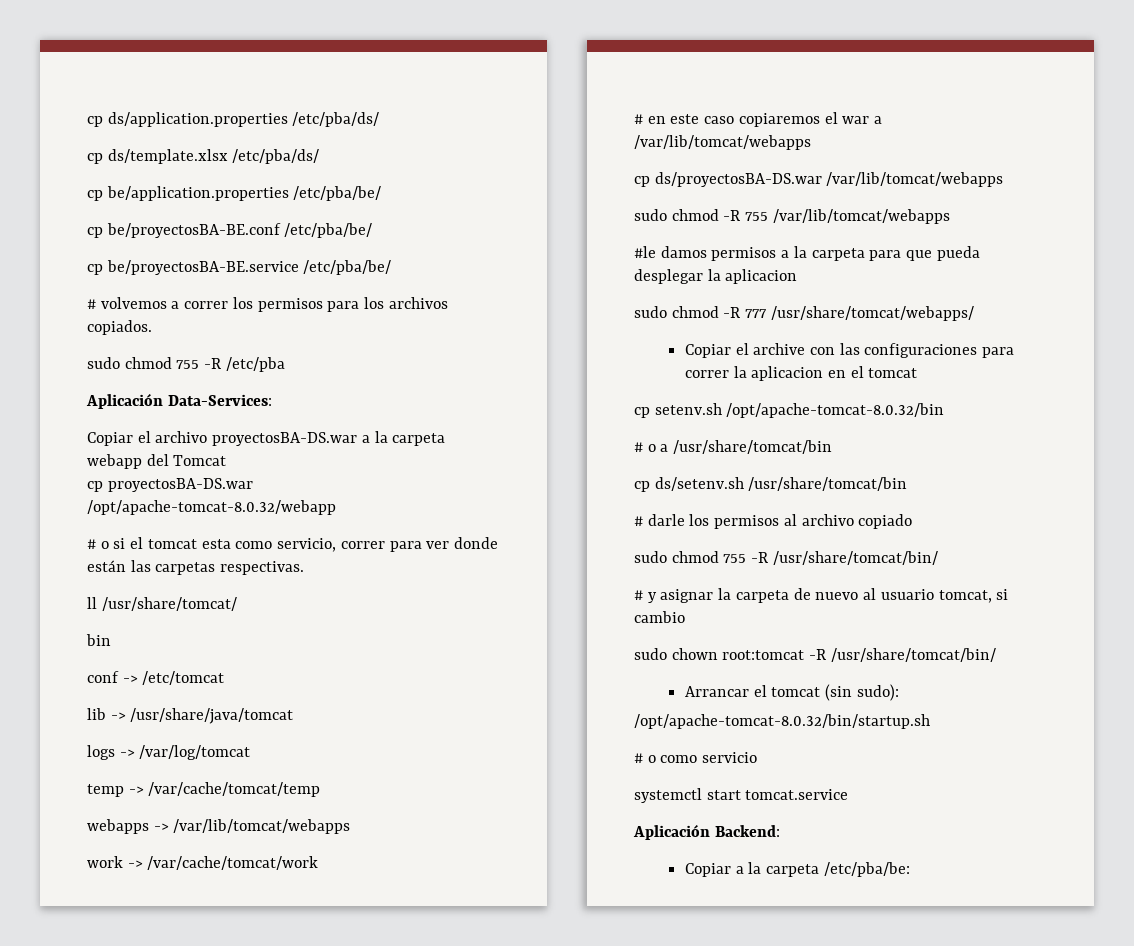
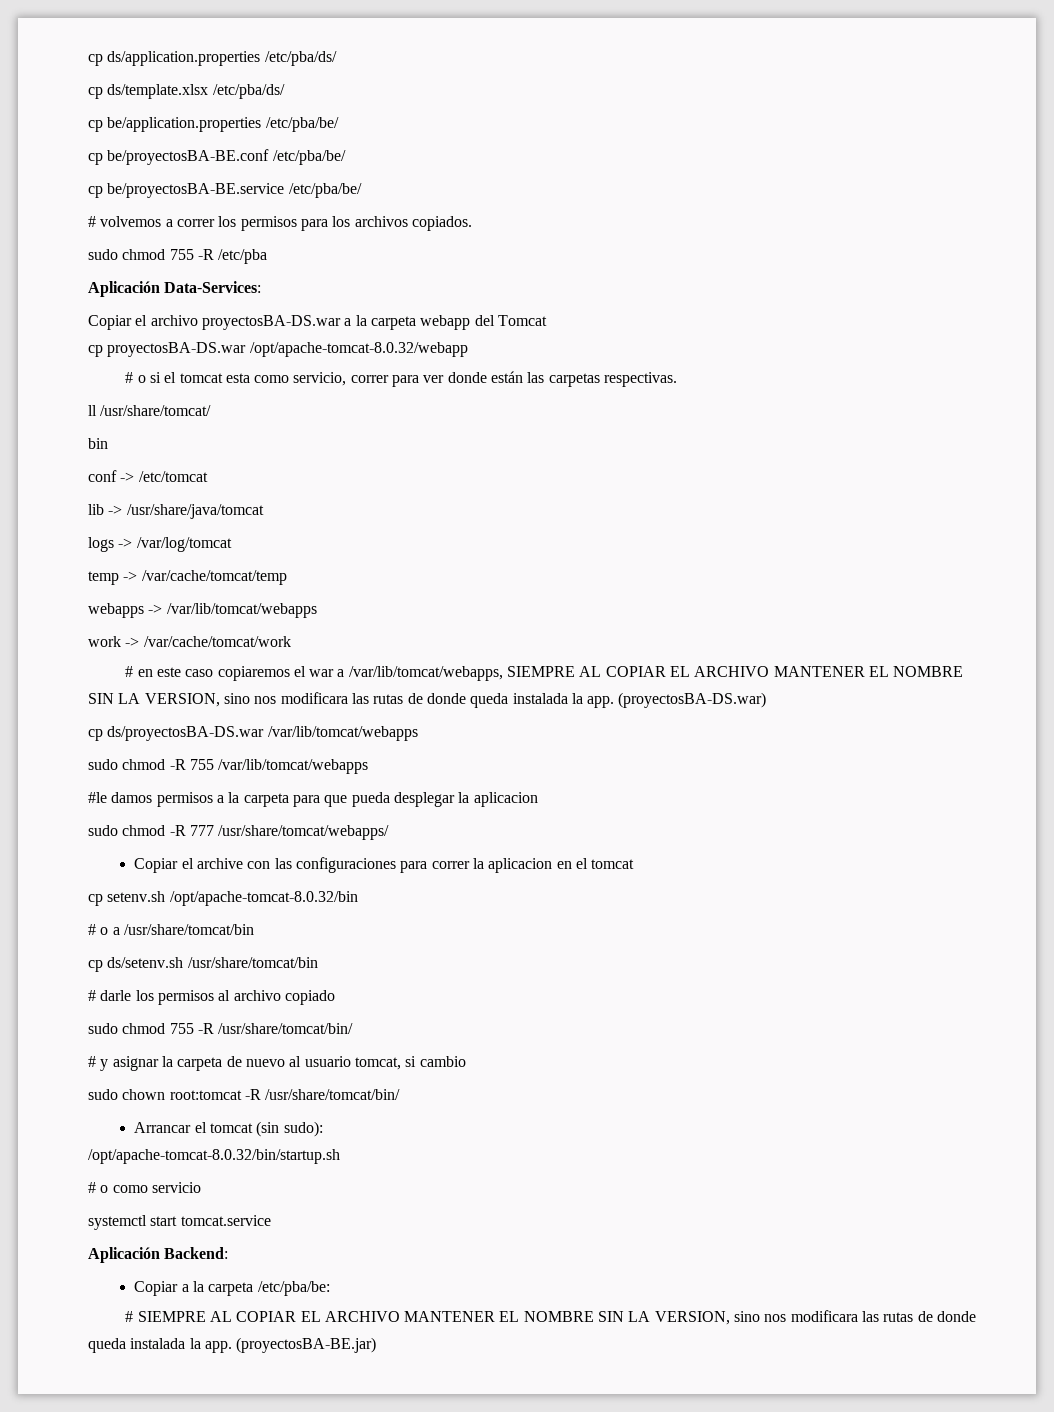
[634,135,811,150] /var/lib/tomcat/webapps -> [348,666,964,681] [88,692,767,708] /var/lib/tomcat/webapps, SIEMPRE AL COPIAR EL ARCHIVO MANTENER EL NOMBRE SIN LA VERSION, sino nos modificara las rutas de donde queda instalada la app. (proyectosBA-DS.war)
(910, 869) none -> [125,1310,977,1325] [88,1337,377,1353] // # SIEMPRE AL COPIAR EL ARCHIVO MANTENER EL NOMBRE SIN LA VERSION, sino nos modificara las rutas de donde queda instalada la app. (proyectosBA-BE.jar)

